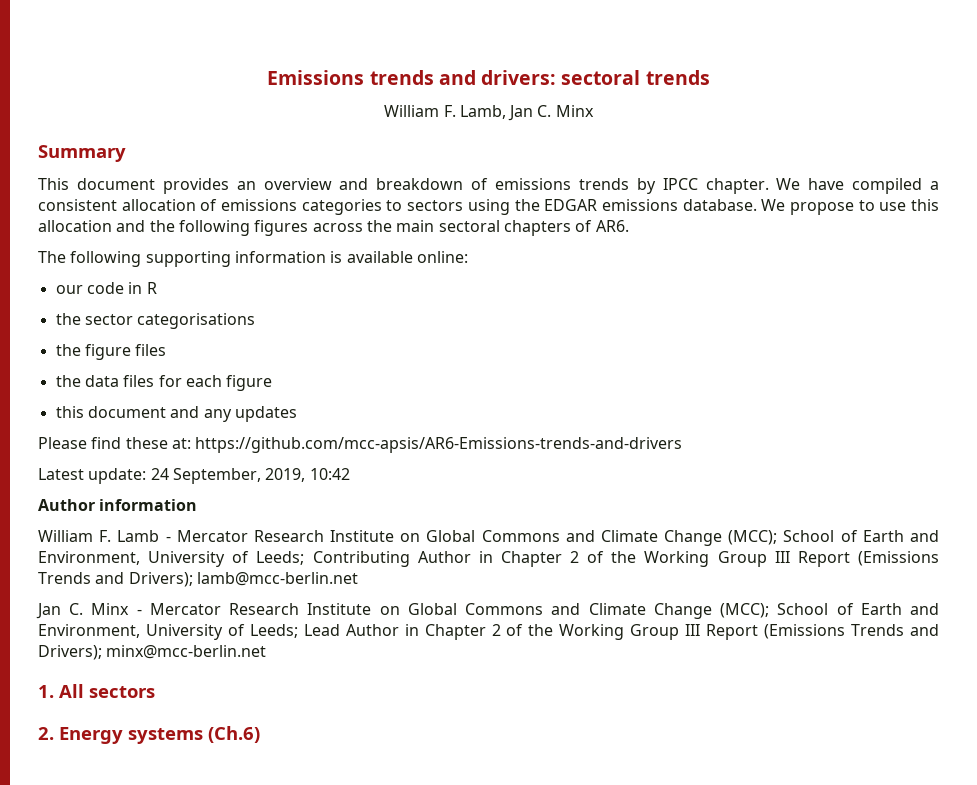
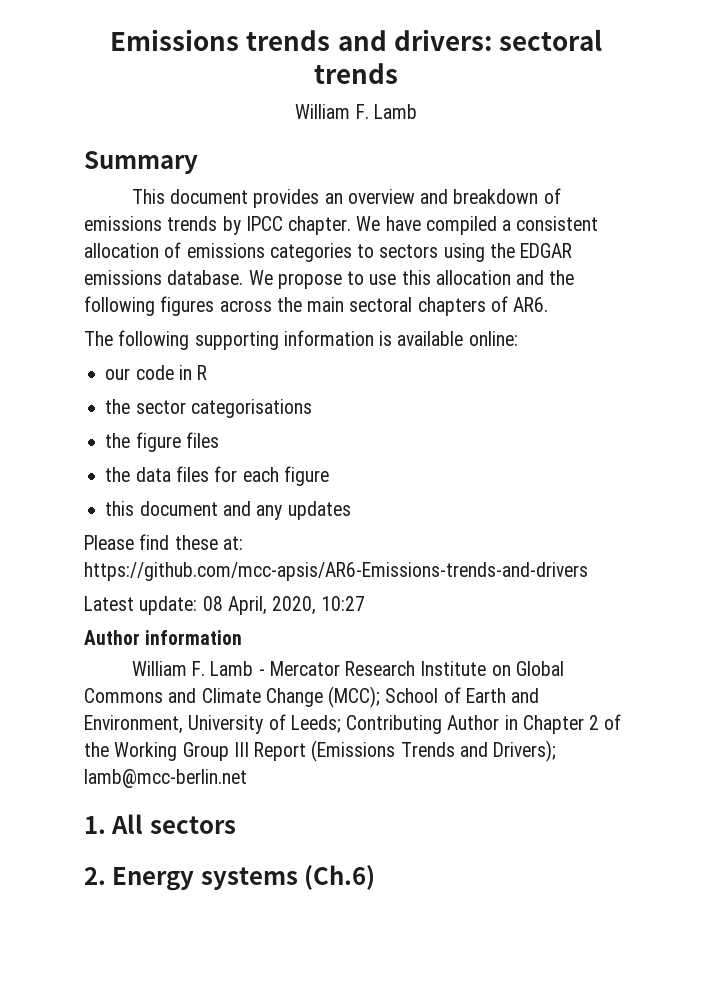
[459,105,594,121] Lamb, Jan C. Minx -> [373,104,417,119] Lamb
[150,468,350,484] 24 September, 2019, 10:42 -> [202,596,366,615] 08 April, 2020, 10:27
[36,603,940,619] [38,624,940,640] [38,645,267,660] // Jan C. Minx - Mercator Research Institute on Global Commons and Climate Change (MCC); School of Earth and Environment, University of Leeds; Lead Author in Chapter 2 of the Working Group III Report (Emissions Trends and Drivers); minx@mcc-berlin.net -> (247, 778) none

